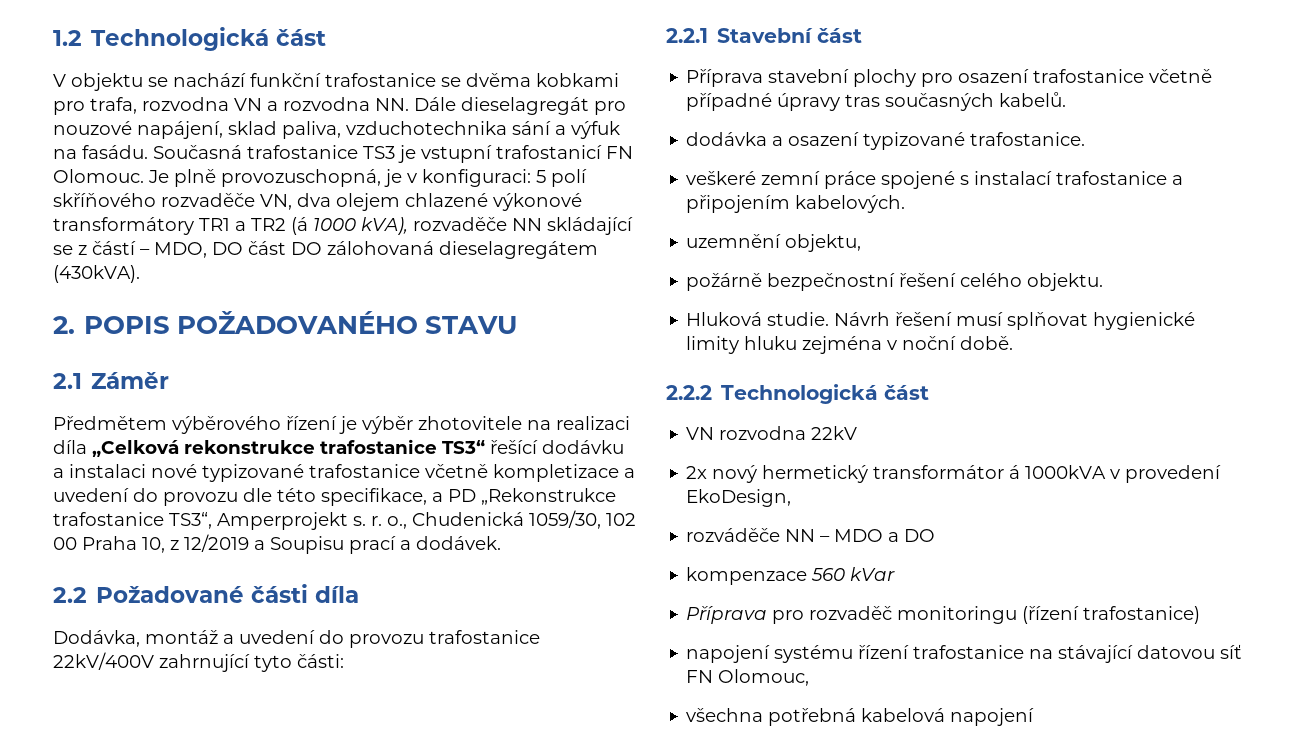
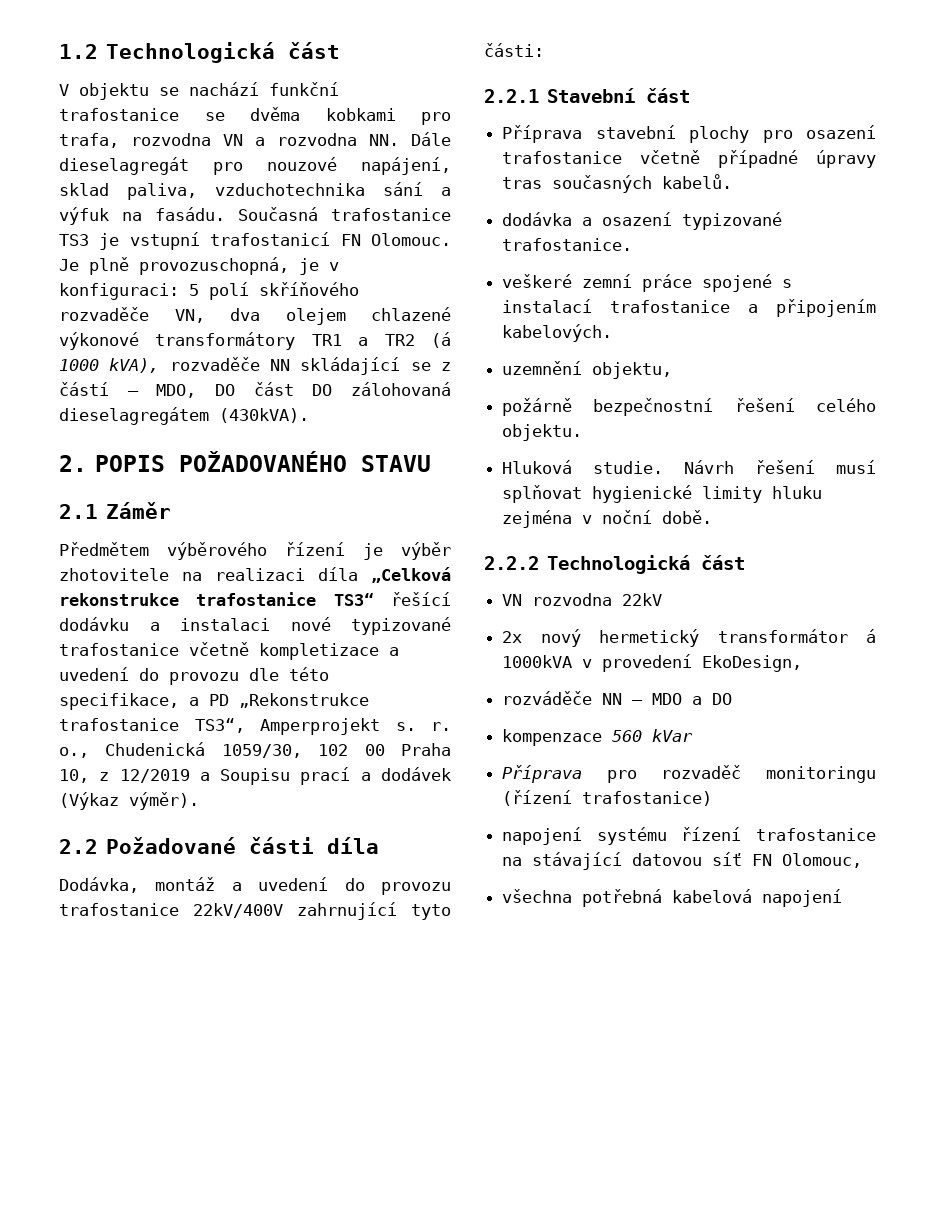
[416,536,501,550] dodávek. -> [380,767,451,781] [59,792,199,810] dodávek (Výkaz výměr).

